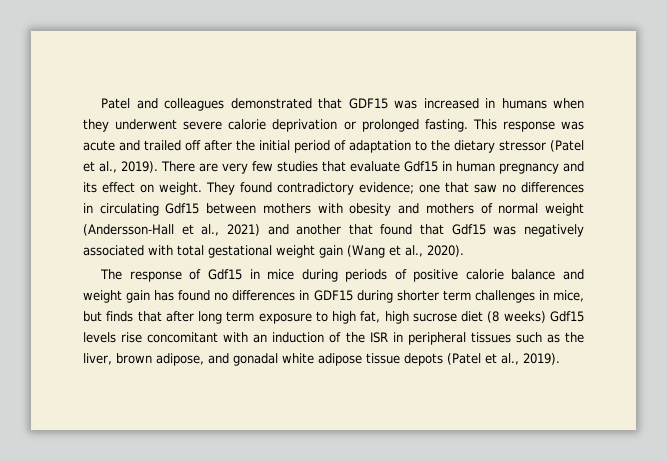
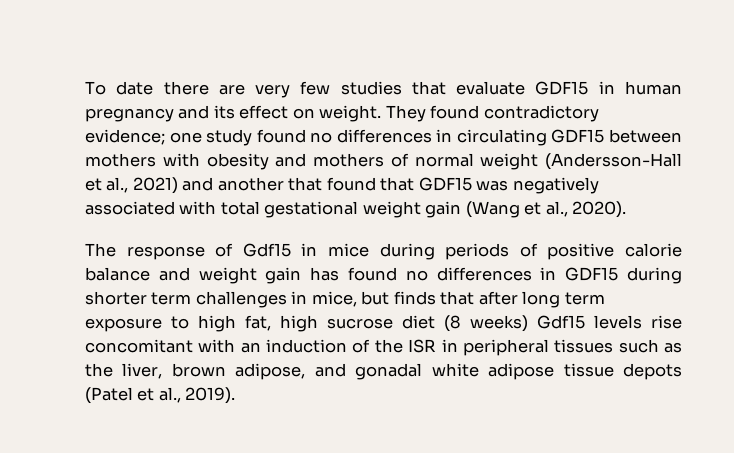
[101,98,585,111] [83,119,585,132] [83,140,584,153] [83,161,195,173] Patel and colleagues demonstrated that GDF15 was increased in humans when they underwent severe calorie deprivation or prolonged fasting. This response was acute and trailed off after the initial period of adaptation to the dietary stressor (Patel et al., 2019). There -> [85,81,209,95] To date there
[404,161,438,172] Gdf15 -> [535,81,589,95] GDF15
[445,182,497,193] that saw -> [206,129,306,146] study found
[165,203,200,214] Gdf15 -> [551,129,605,143] GDF15
[451,224,486,235] Gdf15 -> [418,177,472,191] GDF15

